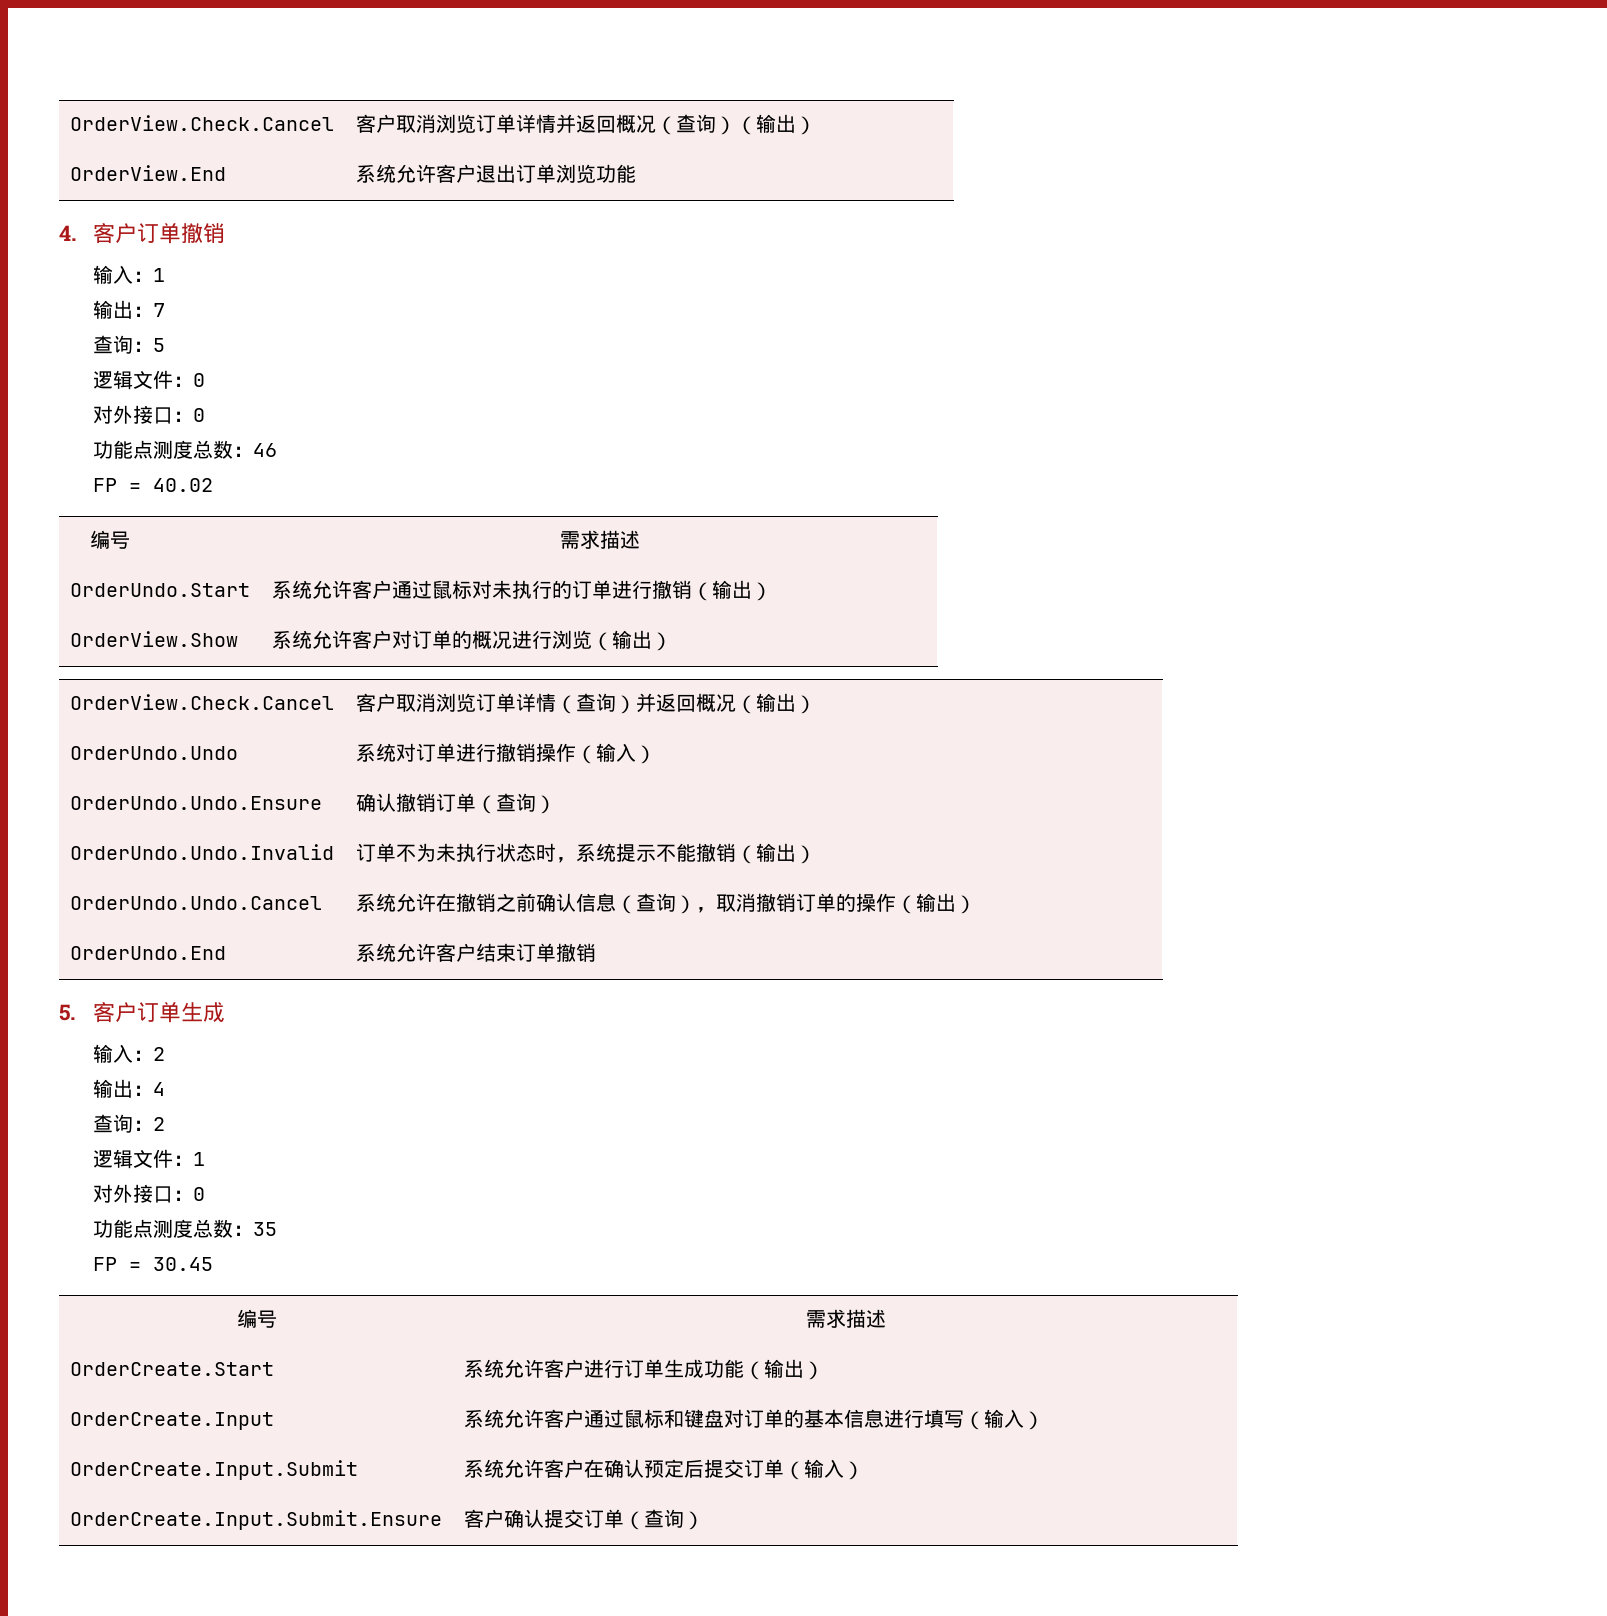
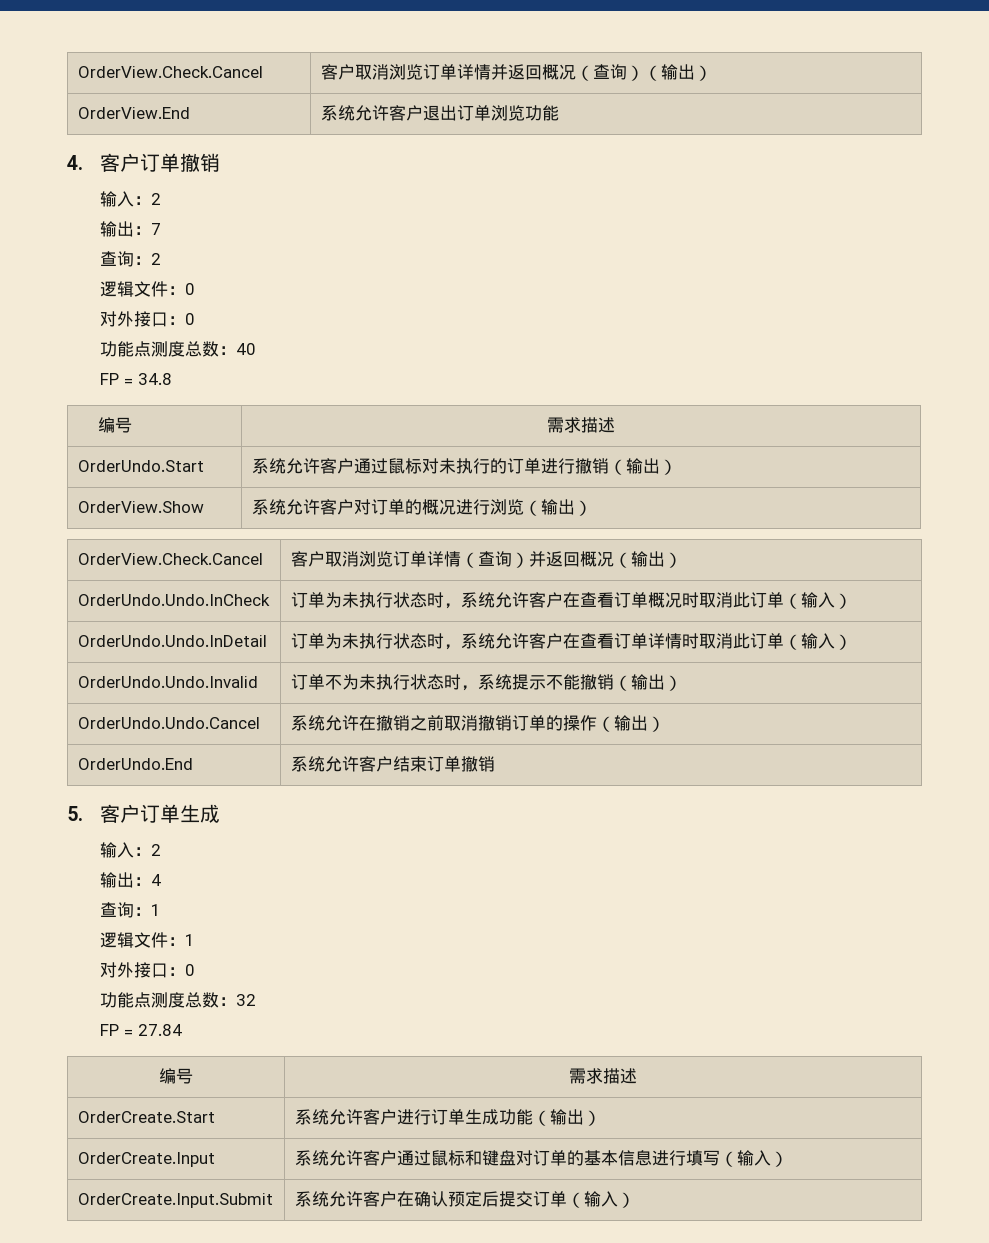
[153,268,166,282] 1 -> [151,193,162,205] 2
[153,338,166,352] 5 -> [151,253,162,265] 2
[253,443,278,457] [93,478,214,492] 46 // FP = 40.02 -> [236,343,257,355] [100,373,173,385] 40 // FP = 34.8
[69,746,238,760] [355,743,656,764] [69,796,322,810] [355,793,536,814] OrderUndo.Undo | 系统对订单进行撤销操作（输入） // OrderUndo.Undo.Ensure | 确认撤销订单（查询 -> [77,594,270,606] [290,592,852,609] [77,635,267,647] [290,633,835,650] OrderUndo.Undo.InCheck | 订单为未执行状态时，系统允许客户在查看订单概况时取消此订单（输入） // OrderUndo.Undo.InDetail | 订单为未执行状态时，系统允许客户在查看订单详情时取消此订单（输入
[535,893,716,914] 确认信息（查询）， -> (444, 723) none
[153,1117,166,1131] 2 -> [151,904,162,916] 1
[253,1222,278,1236] [93,1257,214,1271] 35 // FP = 30.45 -> [236,994,257,1006] [100,1024,183,1036] 32 // FP = 27.84
[69,1510,442,1530] [463,1509,704,1530] // OrderCreate.Input.Submit.Ensure | 客户确认提交订单（查询） -> (635, 1200) none

